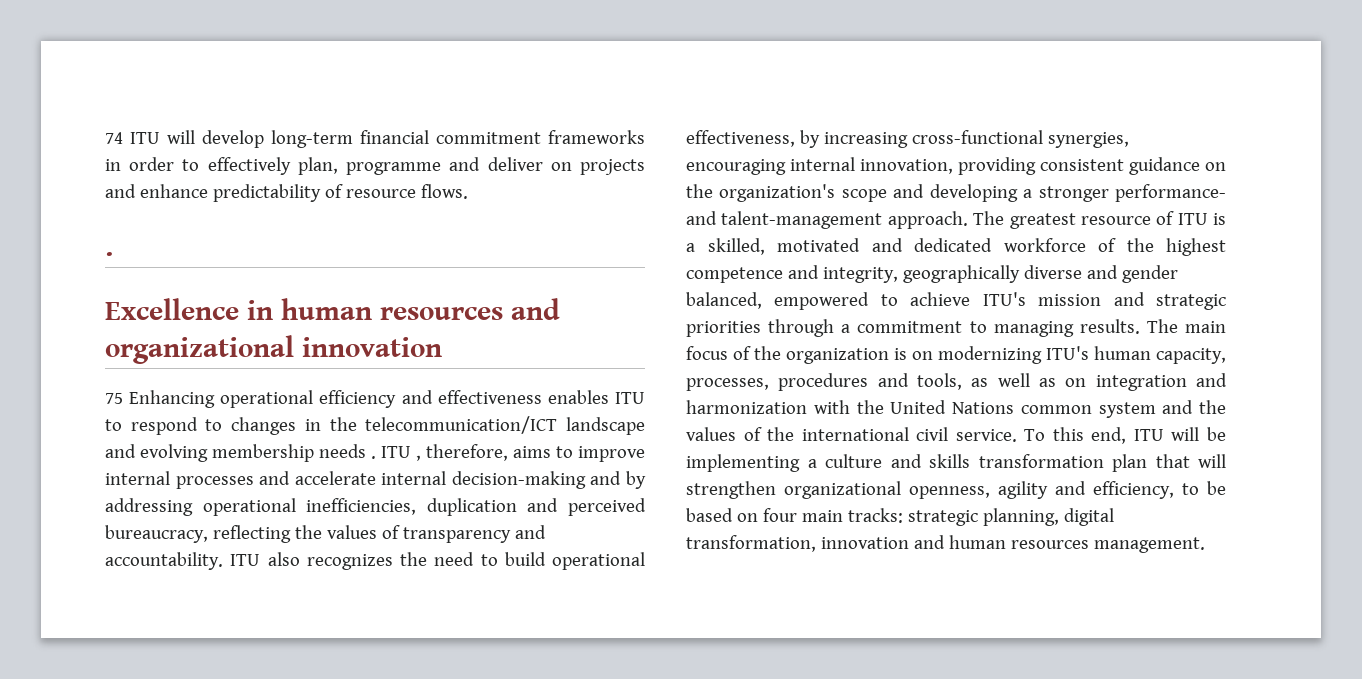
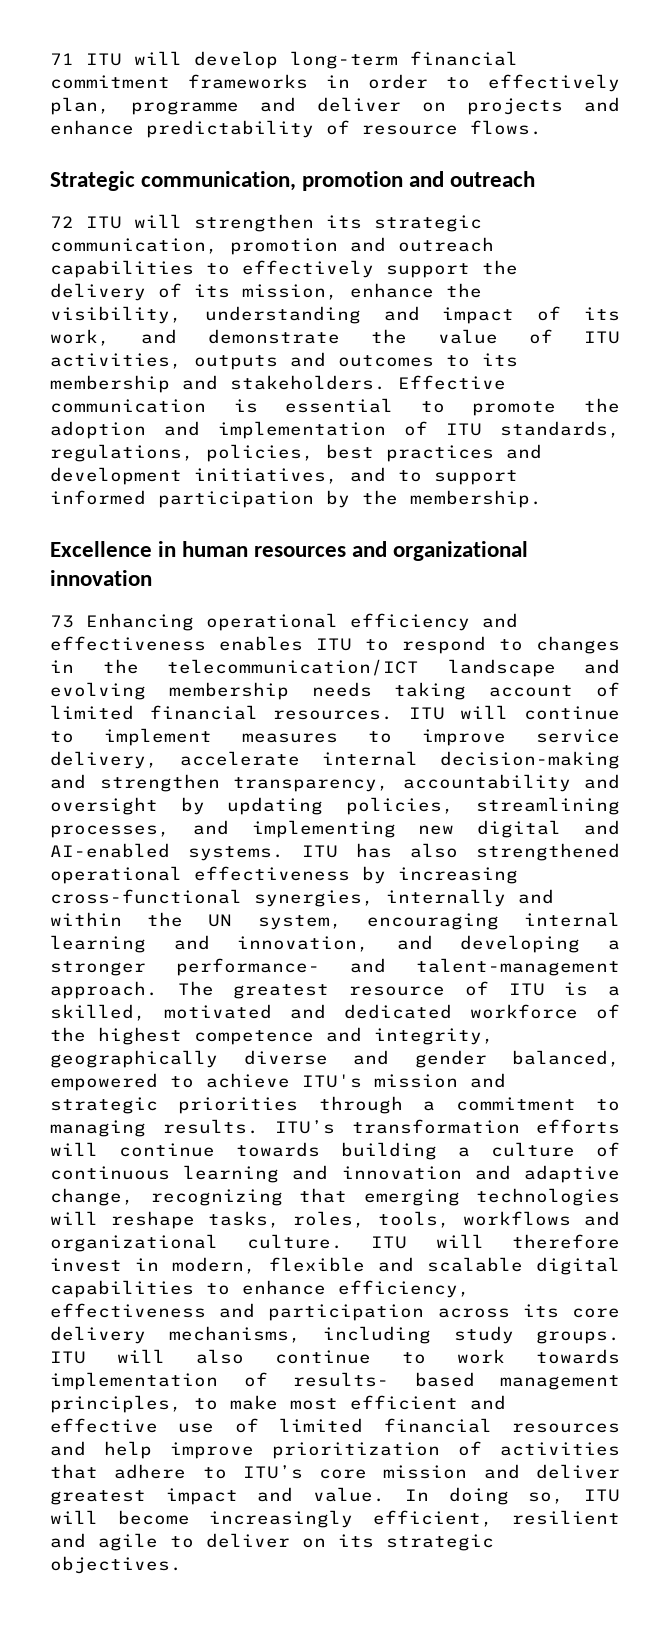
[105,132,123,144] 74 -> [50,53,74,65] 71
[105,252,113,256] . -> [50,171,536,191] [50,214,482,232] [50,237,494,255] [50,260,518,278] [50,283,482,301] [50,306,620,324] [50,329,620,346] [50,352,518,370] [50,375,506,393] [50,398,620,416] [50,421,620,439] [50,444,542,462] [50,467,518,485] [50,490,542,508] Strategic communication, promotion and outreach // 72 ITU will strengthen its strategic communication, promotion and outreach capabilities to effectively support the delivery of its mission, enhance the visibility, understanding and impact of its work, and demonstrate the value of ITU activities, outputs and outcomes to its membership and stakeholders. Effective communication is essential to promote the adoption and implementation of ITU standards, regulations, policies, best practices and development initiatives, and to support informed participation by the membership.
[105,393,123,404] 75 -> [50,615,74,628] 73
[371,444,645,462] [105,471,646,489] [105,498,646,516] [105,525,546,543] [105,552,645,570] [686,130,1129,148] [686,157,1226,175] [686,184,887,202] . ITU , therefore, aims to improve internal processes and accelerate internal decision-making and by addressing operational inefficiencies, duplication and perceived bureaucracy, reflecting the values of transparency and accountability. ITU also recognizes the need to build operational effectiveness, by increasing cross-functional synergies, encouraging internal innovation, providing consistent guidance on the organization's scope -> [394,682,620,700] [50,705,620,720] [50,728,620,746] [50,751,620,769] [50,774,620,792] [50,797,620,815] [50,820,620,838] [50,843,620,861] [50,866,518,884] [50,889,554,907] [50,912,620,930] [50,935,370,953] taking account of limited financial resources. ITU will continue to implement measures to improve service delivery, accelerate internal decision-making and strengthen transparency, accountability and oversight by updating policies, streamlining processes, and implementing new digital and AI-enabled systems. ITU has also strengthened operational effectiveness by increasing cross-functional synergies, internally and within the UN system, encouraging internal learning and innovation,
[1146,319,1226,333] [686,346,1226,364] [686,373,1227,391] [686,400,1226,418] [686,427,1226,444] [686,454,1226,472] [686,481,1226,499] [686,508,1114,526] [686,535,1205,553] The main focus of the organization is on modernizing ITU's human capacity, processes, procedures and tools, as well as on integration and harmonization with the United Nations common system and the values of the international civil service. To this end, ITU will be implementing a culture and skills transformation plan that will strengthen organizational openness, agility and efficiency, to be based on four main tracks: strategic planning, digital transformation, innovation and human resources management. -> [275,1119,620,1134] [50,1142,620,1160] [50,1165,620,1183] [50,1188,620,1206] [50,1211,620,1229] [50,1234,620,1252] [50,1257,620,1275] [50,1280,470,1298] [50,1303,620,1321] [50,1326,620,1344] [50,1349,620,1364] [50,1372,620,1390] [50,1395,506,1413] [50,1418,620,1433] [50,1441,620,1459] [50,1464,620,1479] [50,1487,620,1505] [50,1510,620,1528] [50,1533,494,1551] [50,1556,182,1574] ITU’s transformation efforts will continue towards building a culture of continuous learning and innovation and adaptive change, recognizing that emerging technologies will reshape tasks, roles, tools, workflows and organizational culture. ITU will therefore invest in modern, flexible and scalable digital capabilities to enhance efficiency, effectiveness and participation across its core delivery mechanisms, including study groups. ITU will also continue to work towards implementation of results- based management principles, to make most efficient and effective use of limited financial resources and help improve prioritization of activities that adhere to ITU’s core mission and deliver greatest impact and value. In doing so, ITU will become increasingly efficient, resilient and agile to deliver on its strategic objectives.

